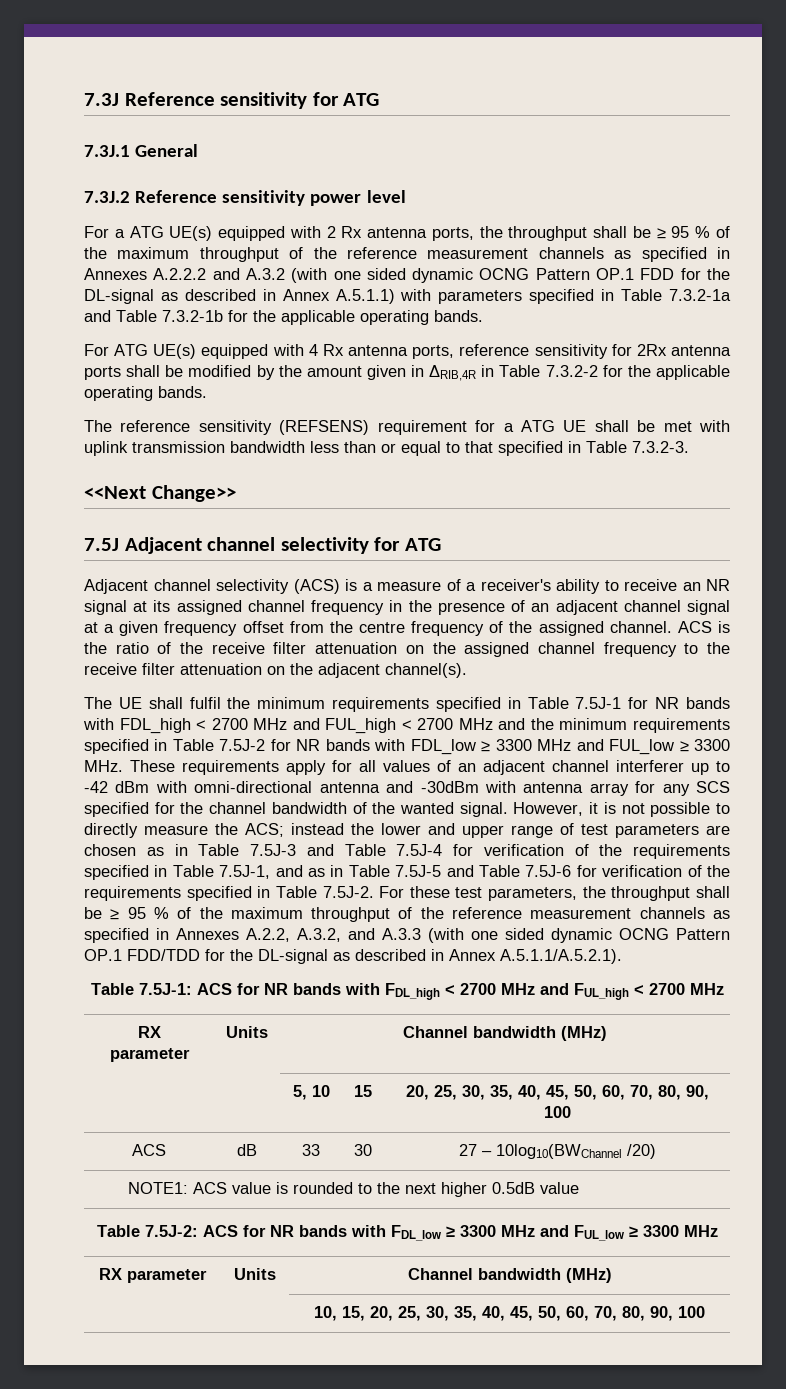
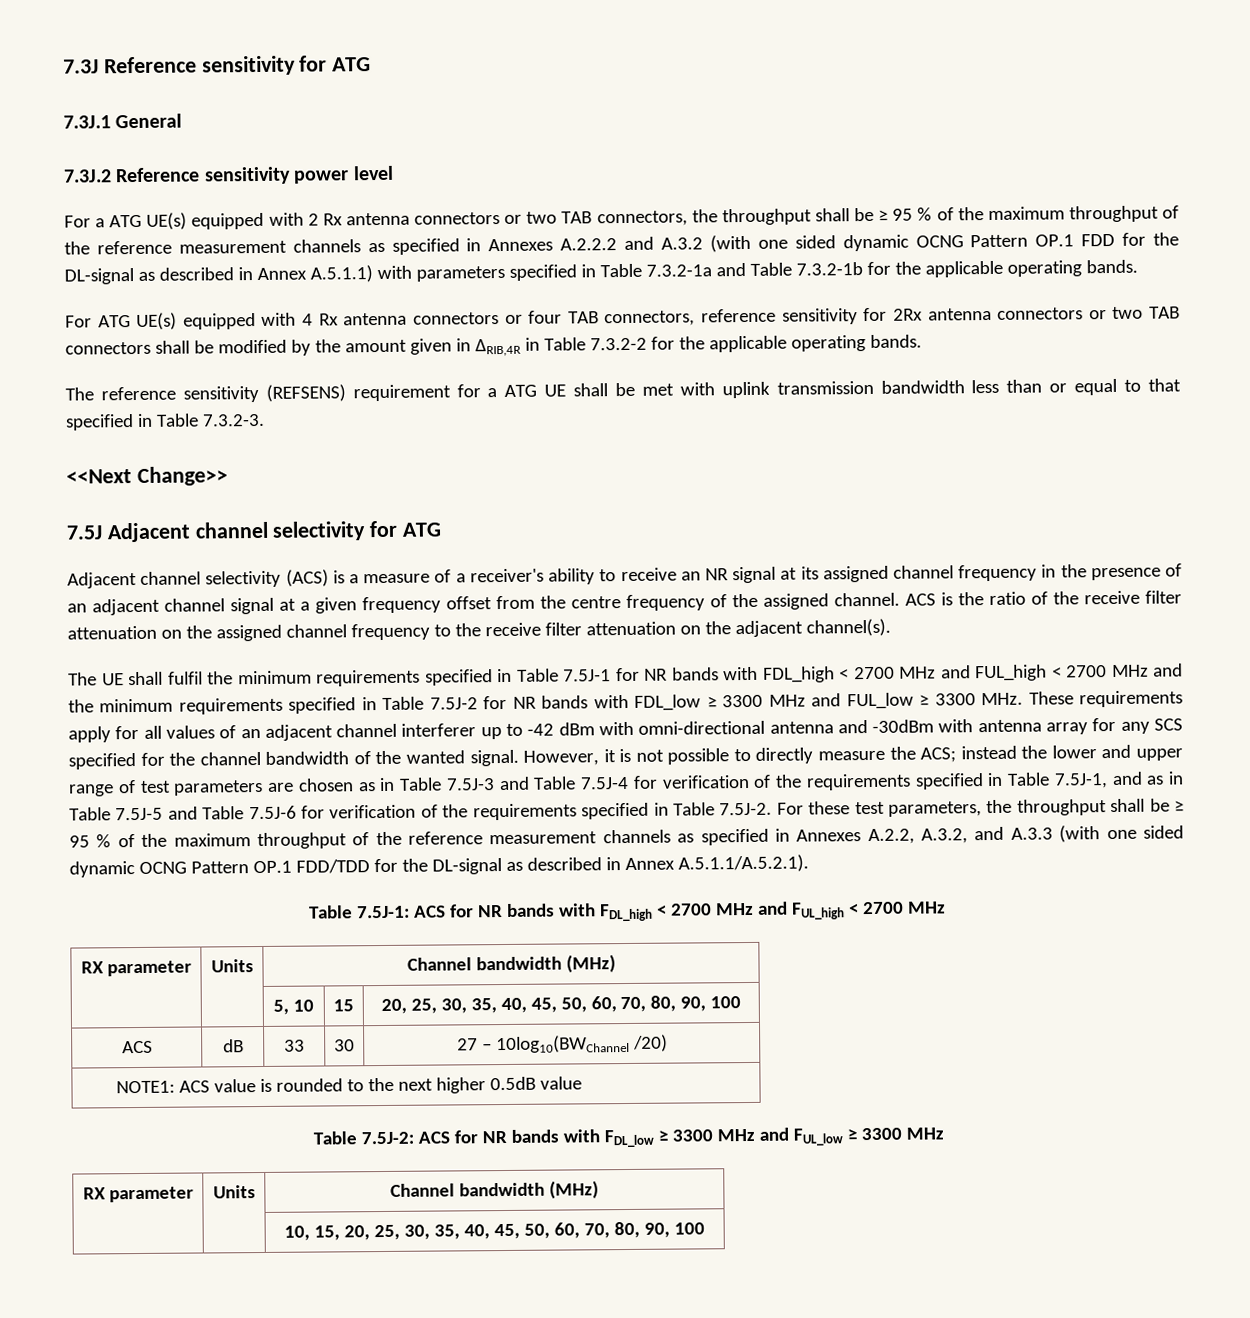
[431,227,474,241] ports, -> [414,210,688,227] connectors or two TAB connectors,
[412,345,455,359] ports, -> [412,310,696,327] connectors or four TAB connectors,
[84,366,121,380] ports -> [997,306,1180,320] [65,341,151,355] connectors or two TAB connectors

